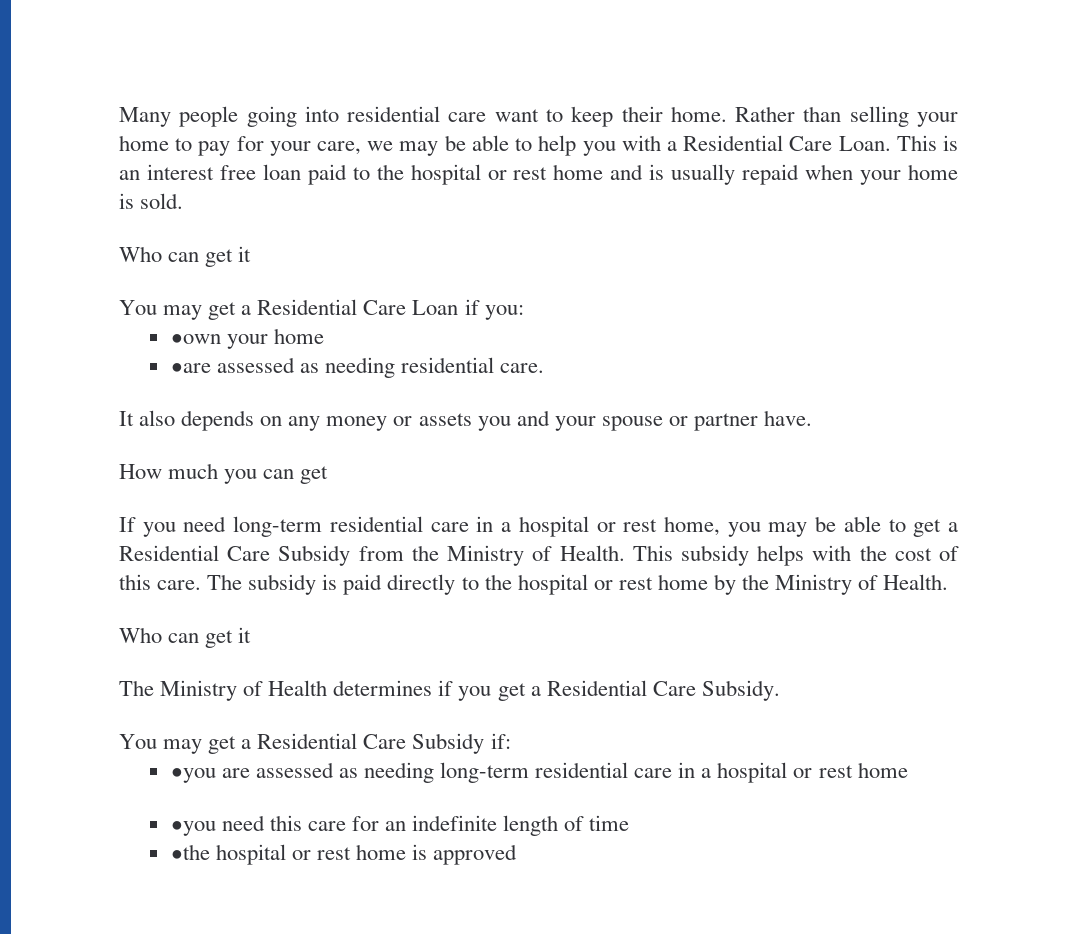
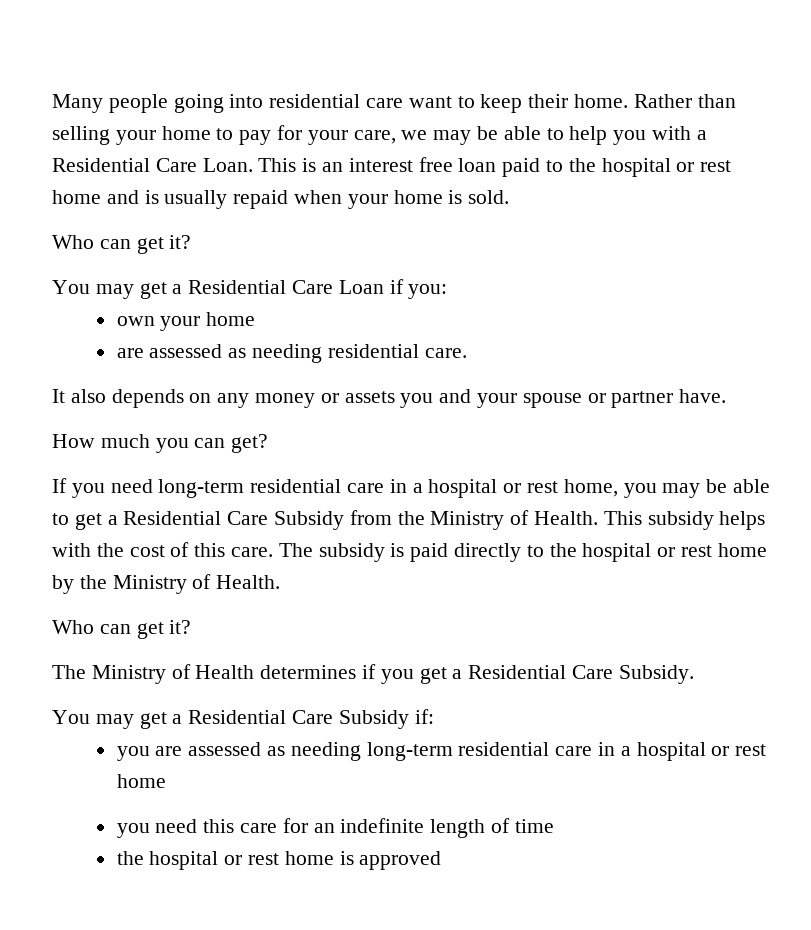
[238,246,252,262] it -> [169,235,192,249] it?
[170,334,221,344] •own -> [116,316,155,326] own
[170,363,211,373] •are -> [116,348,144,358] are
[300,466,329,484] get -> [231,434,269,453] get?
[238,627,252,643] it -> [169,620,192,634] it?
[170,768,216,783] •you -> [116,746,150,761] you
[170,821,216,836] •you -> [116,823,150,838] you
[170,844,210,860] •the -> [116,851,144,865] the

